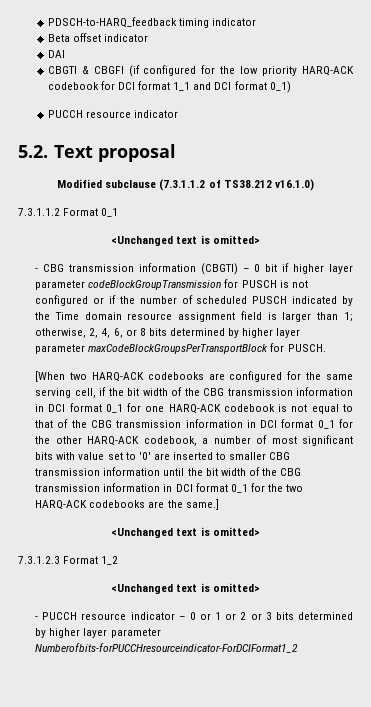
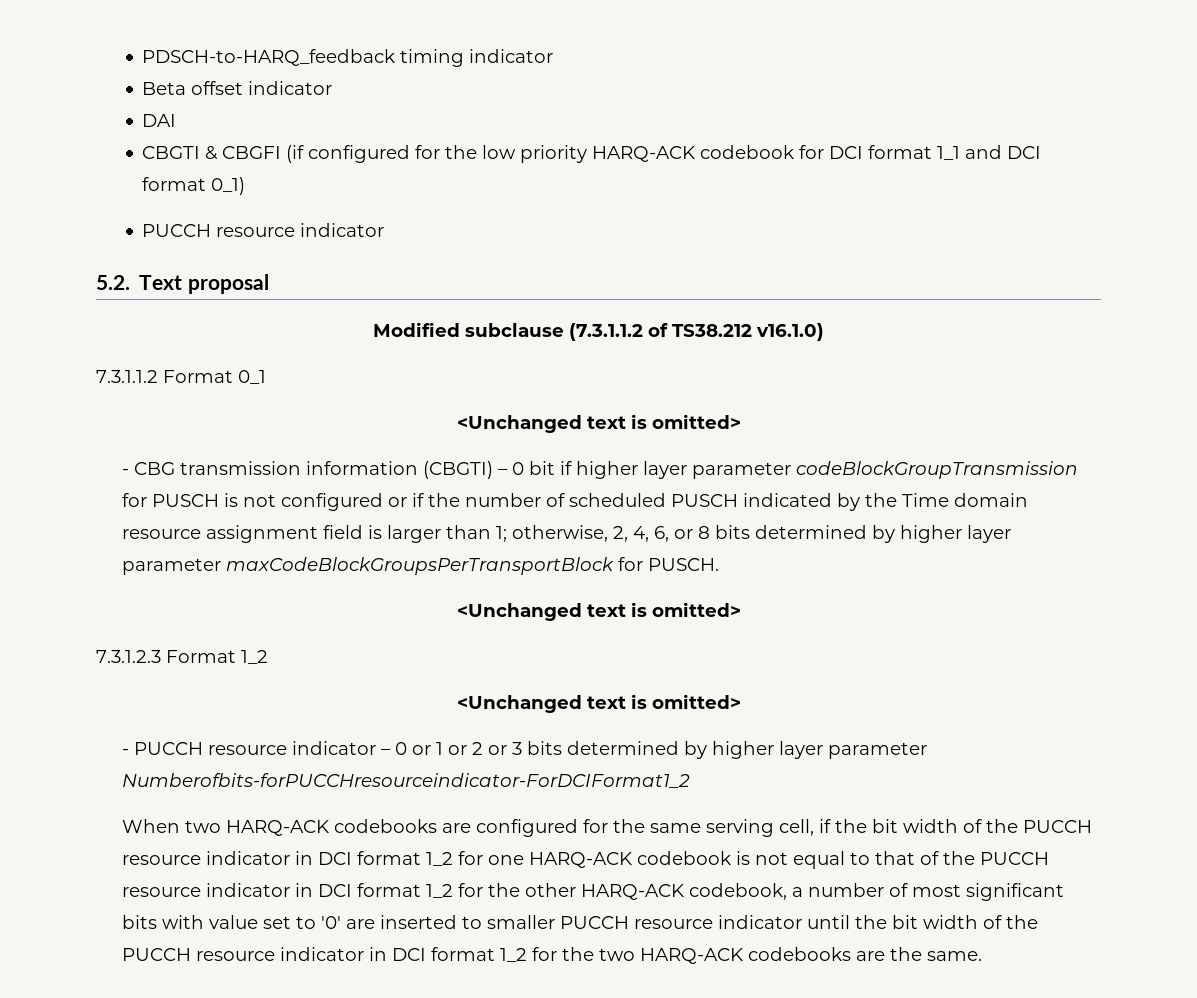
[35,371,353,382] [35,387,353,398] [35,403,353,414] [35,419,353,429] [35,435,353,446] [35,452,291,460] [35,467,302,476] [35,483,304,493] [35,499,219,510] // [When two HARQ-ACK codebooks are configured for the same serving cell, if the bit width of the CBG transmission information in DCI format 0_1 for one HARQ-ACK codebook is not equal to that of the CBG transmission information in DCI format 0_1 for the other HARQ-ACK codebook, a number of most significant bits with value set to '0' are inserted to smaller CBG transmission information until the bit width of the CBG transmission information in DCI format 0_1 for the two HARQ-ACK codebooks are the same.] -> (719, 564) none
(299, 648) none -> [121,819,1092,837] [121,851,1049,869] [121,883,1064,901] [121,915,1038,929] [121,947,982,964] // When two HARQ-ACK codebooks are configured for the same serving cell, if the bit width of the PUCCH resource indicator in DCI format 1_2 for one HARQ-ACK codebook is not equal to that of the PUCCH resource indicator in DCI format 1_2 for the other HARQ-ACK codebook, a number of most significant bits with value set to '0' are inserted to smaller PUCCH resource indicator until the bit width of the PUCCH resource indicator in DCI format 1_2 for the two HARQ-ACK codebooks are the same.

